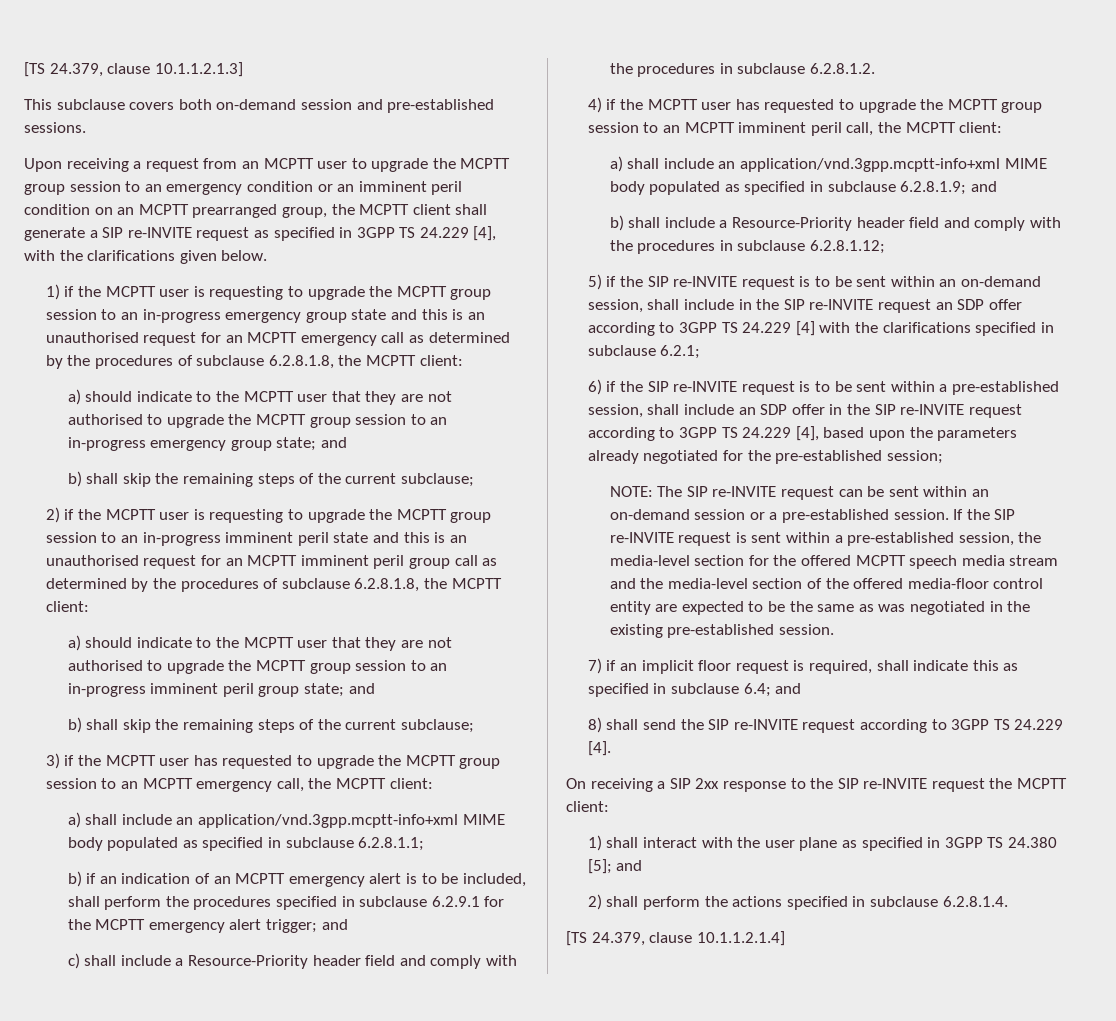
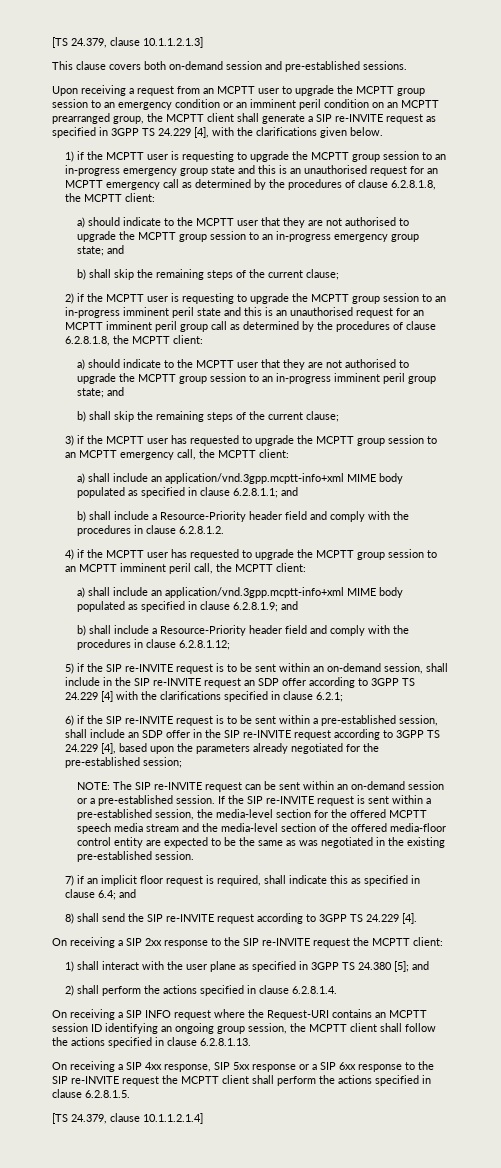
[56,99,125,110] subclause -> [76,61,106,70] clause
[196,355,265,366] subclause -> [357,179,388,188] clause
[400,473,474,487] subclause; -> [306,269,340,280] clause;
[281,578,350,589] subclause -> [405,321,436,330] clause
[400,719,474,733] subclause; -> [306,411,340,422] clause;
[285,837,354,848] subclause -> [200,487,231,496] clause
[67,871,526,887] [67,896,505,910] [67,919,348,933] [67,953,80,969] // b) if an indication of an MCPTT emergency alert is to be included, shall perform the procedures specified in subclause 6.2.9.1 for the MCPTT emergency alert trigger; and // c) -> [281,487,299,496] [77,511,87,522] and // b)
[737,63,806,74] subclause -> [146,525,177,534] clause
[827,181,896,192] subclause -> [200,601,231,610] clause
[737,240,806,251] subclause -> [146,639,177,648] clause
[587,345,656,356] subclause -> [282,691,313,700] clause
[670,683,739,694] subclause -> [64,889,95,898] clause
[869,896,938,907] subclause -> [258,985,289,994] clause
(1008, 901) none -> [52,1009,427,1020] [52,1023,436,1034] [52,1037,251,1048] [52,1061,434,1072] [52,1075,431,1086] [52,1089,130,1098] // On receiving a SIP INFO request where the Request-URI contains an MCPTT session ID identifying an ongoing group session, the MCPTT client shall follow the actions specified in clause 6.2.8.1.13. // On receiving a SIP 4xx response, SIP 5xx response or a SIP 6xx response to the SIP re-INVITE request the MCPTT client shall perform the actions specified in clause 6.2.8.1.5.

